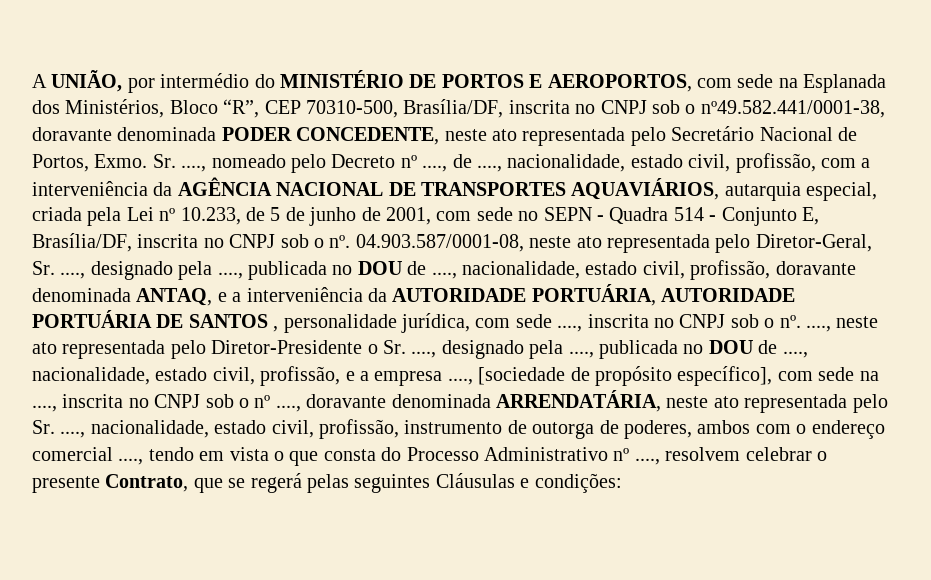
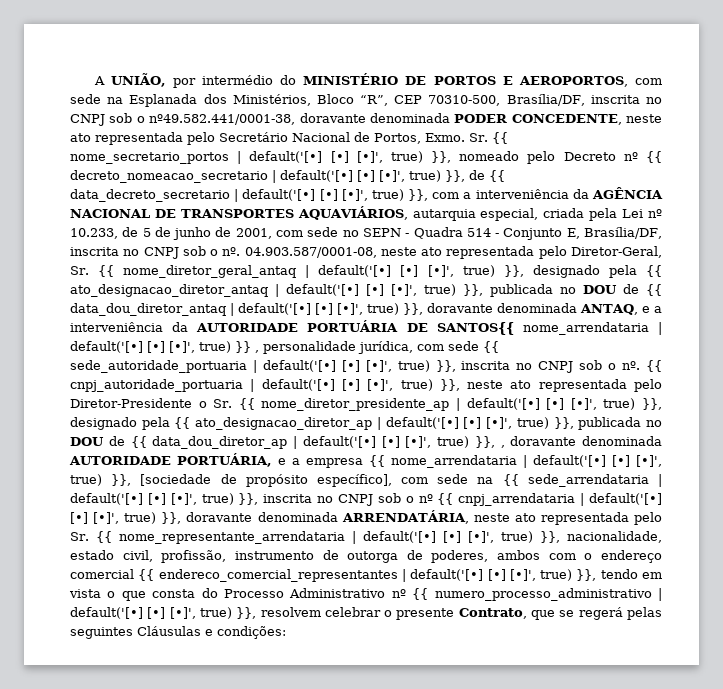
[181,153,816,173] ...., nomeado pelo Decreto nº ...., de ...., nacionalidade, estado civil, profissão, -> [491,132,508,144] [70,151,662,164] [70,170,505,183] [70,189,429,202] {{ nome_secretario_portos | default('[•] [•] [•]', true) }}, nomeado pelo Decreto nº {{ decreto_nomeacao_secretario | default('[•] [•] [•]', true) }}, de {{ data_decreto_secretario | default('[•] [•] [•]', true) }},
[60,260,771,280] ...., designado pela ...., publicada no DOU de ...., nacionalidade, estado civil, profissão, -> [98,265,662,278] [70,284,662,297] [70,303,423,316] {{ nome_diretor_geral_antaq | default('[•] [•] [•]', true) }}, designado pela {{ ato_designacao_diretor_antaq | default('[•] [•] [•]', true) }}, publicada no DOU de {{ data_dou_diretor_antaq | default('[•] [•] [•]', true) }},
[531,284,796,306] [32,310,268,328] PORTUÁRIA, AUTORIDADE PORTUÁRIA DE SANTOS -> [307,320,662,335] [70,341,251,353] PORTUÁRIA DE SANTOS{{ nome_arrendataria | default('[•] [•] [•]', true) }}
[557,314,831,332] ...., inscrita no CNPJ sob o nº. ...., -> [483,341,499,353] [70,360,662,373] [70,379,460,392] {{ sede_autoridade_portuaria | default('[•] [•] [•]', true) }}, inscrita no CNPJ sob o nº. {{ cnpj_autoridade_portuaria | default('[•] [•] [•]', true) }},
[411,340,808,359] [32,366,473,386] ...., designado pela ...., publicada no DOU de ...., nacionalidade, estado civil, profissão, e a empresa ...., -> [238,398,662,411] [70,417,663,430] [70,436,662,449] [69,453,662,468] [70,474,132,486] {{ nome_diretor_presidente_ap | default('[•] [•] [•]', true) }}, designado pela {{ ato_designacao_diretor_ap | default('[•] [•] [•]', true) }}, publicada no DOU de {{ data_dou_diretor_ap | default('[•] [•] [•]', true) }}, , doravante denominada AUTORIDADE PORTUÁRIA, e a empresa {{ nome_arrendataria | default('[•] [•] [•]', true) }},
[32,405,57,412] ...., -> [502,474,662,487] [70,493,259,505] {{ sede_arrendataria | default('[•] [•] [•]', true) }},
[275,405,301,412] ...., -> [437,493,662,506] [70,512,182,524] {{ cnpj_arrendataria | default('[•] [•] [•]', true) }},
[60,431,86,438] ...., -> [95,531,560,544] {{ nome_representante_arrendataria | default('[•] [•] [•]', true) }},
[118,458,144,465] ...., -> [138,569,597,582] {{ endereco_comercial_representantes | default('[•] [•] [•]', true) }},
[634,458,660,465] ...., -> [412,588,662,601] [70,607,257,619] {{ numero_processo_administrativo | default('[•] [•] [•]', true) }},

